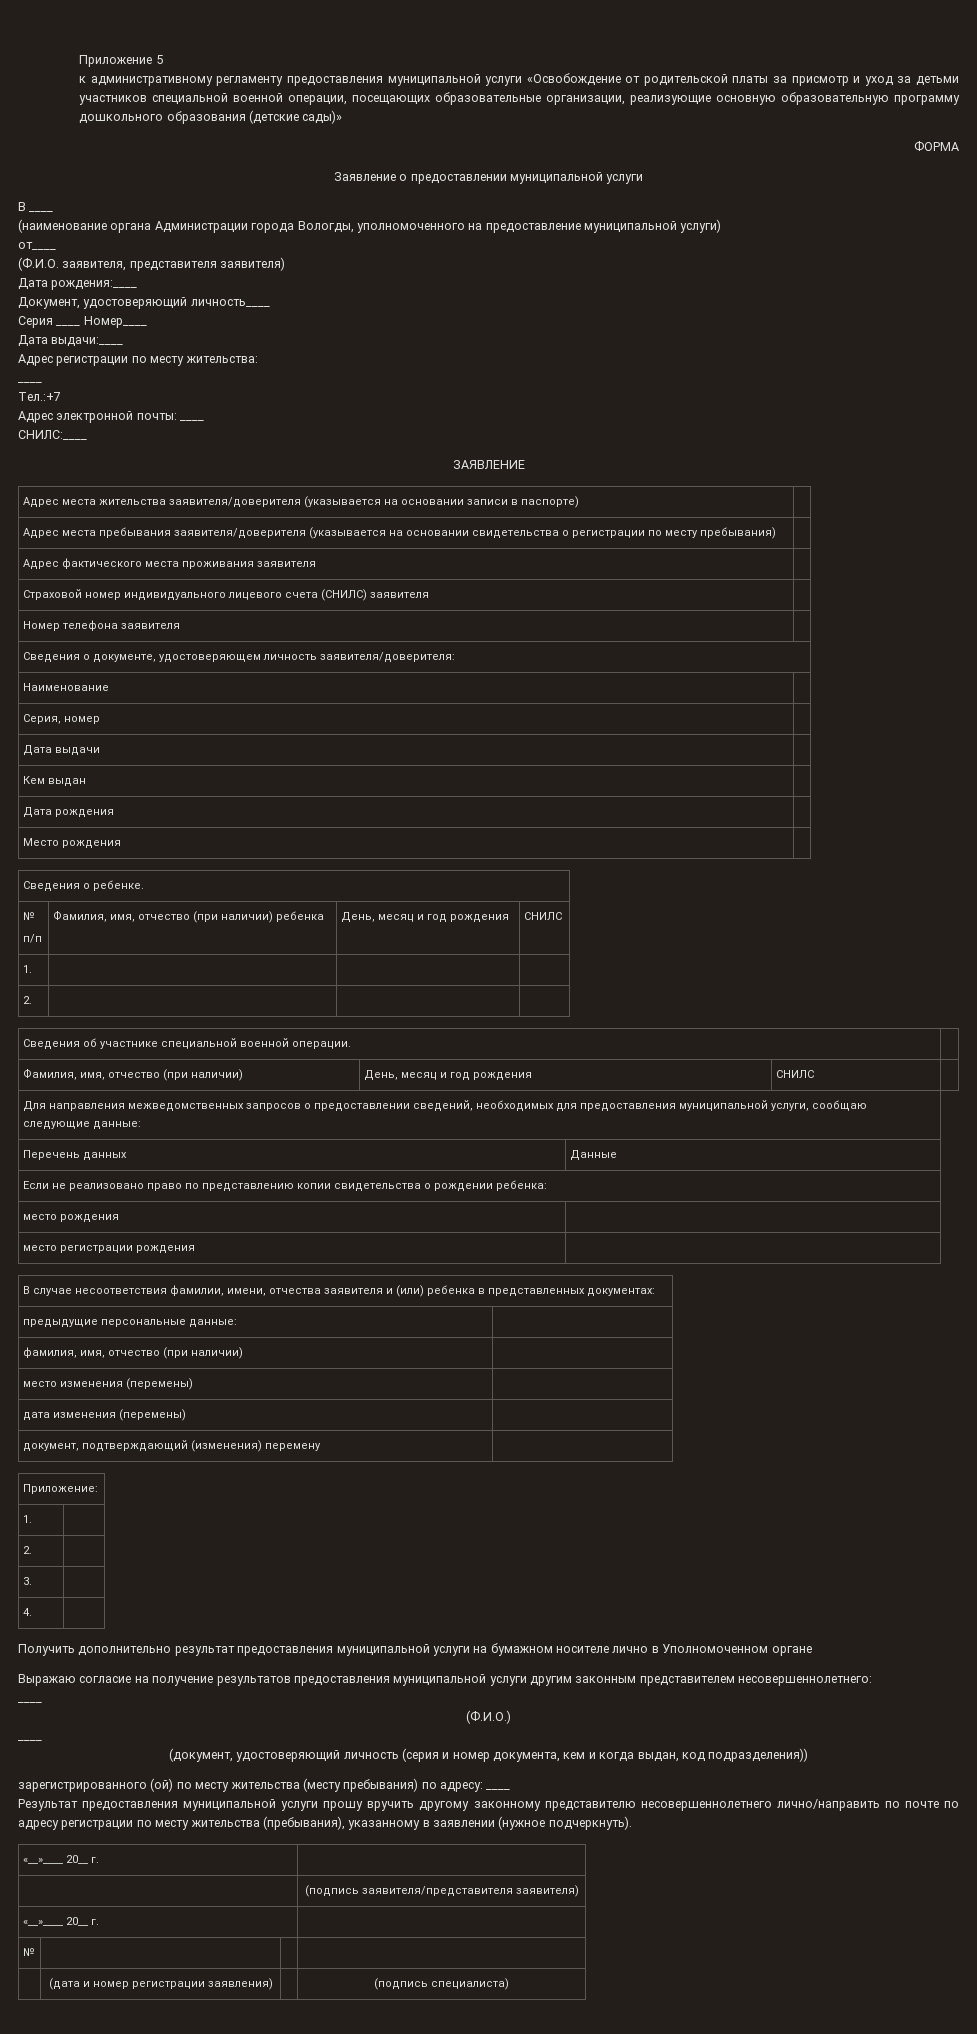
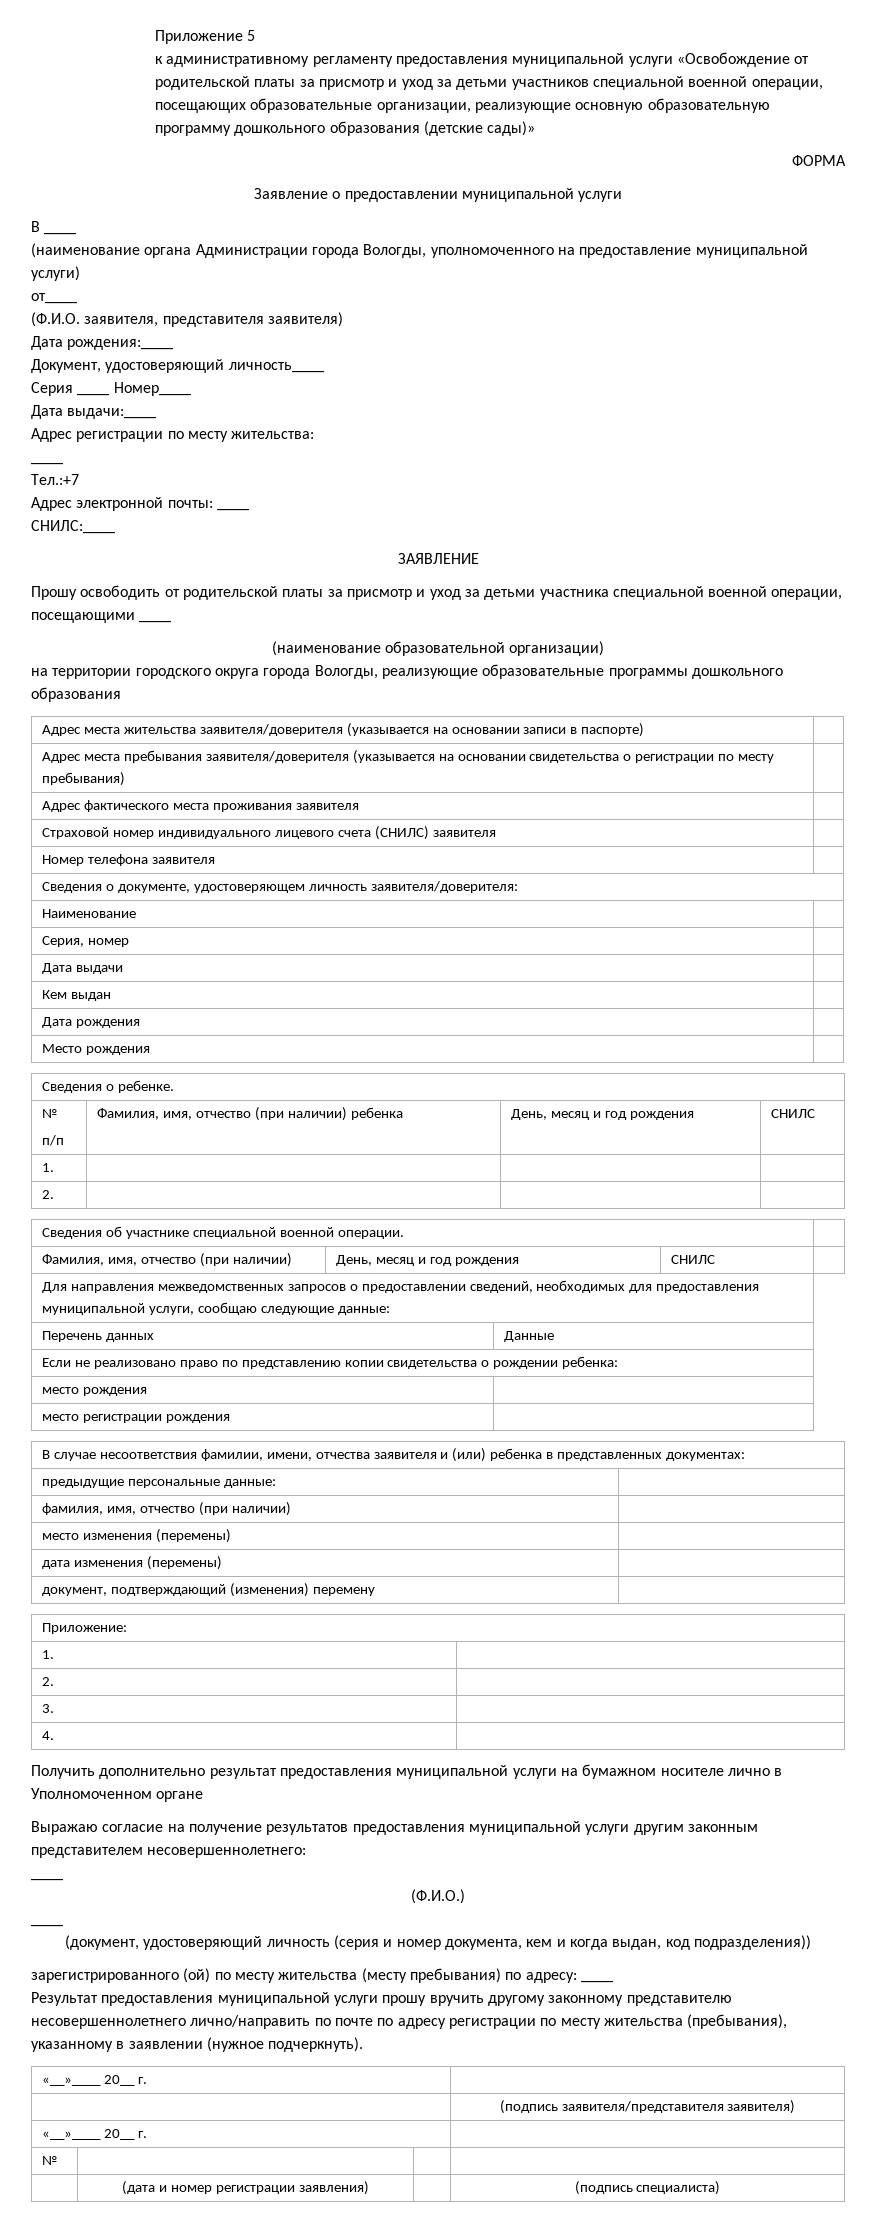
(525, 464) none -> [31,585,843,600] [31,612,172,623] [271,641,605,656] [31,664,783,679] [31,687,121,702] // Прошу освободить от родительской платы за присмотр и уход за детьми участника специальной военной операции, посещающими ____ // (наименование образовательной организации) // на территории городского округа города Вологды, реализующие образовательные программы дошкольного образования

